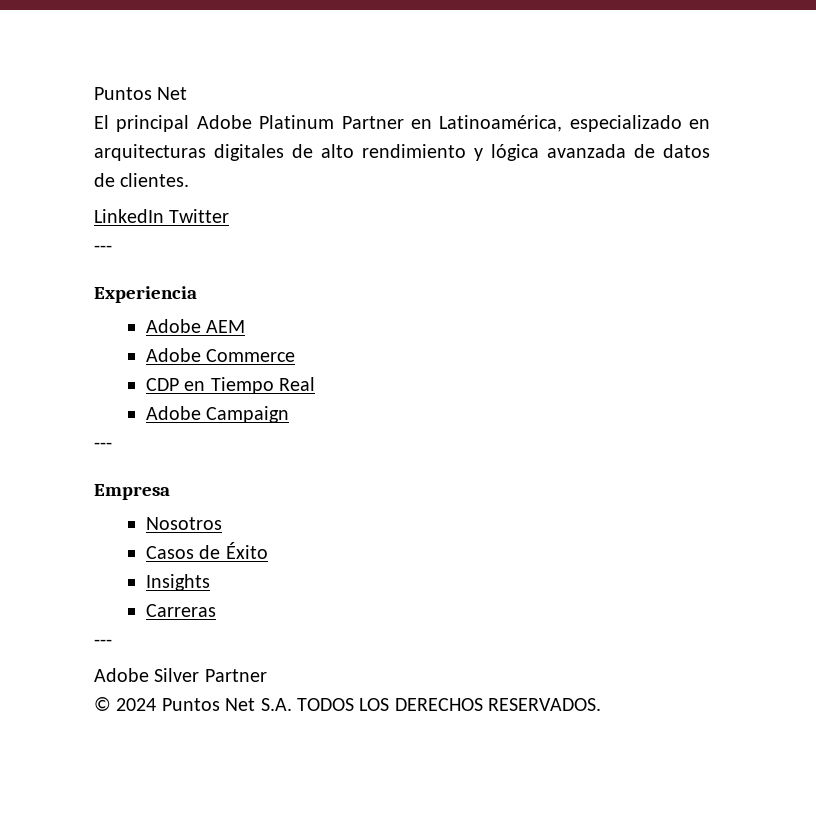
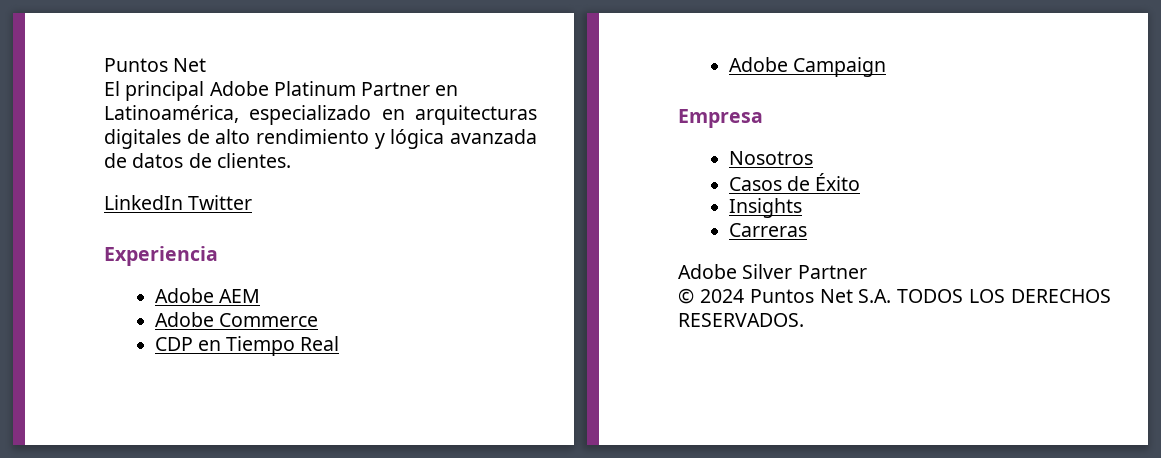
[94,245,112,252] // --- -> (253, 202) none
[94,442,112,449] // --- -> (886, 67) none
[94,639,112,646] // --- -> (807, 230) none

